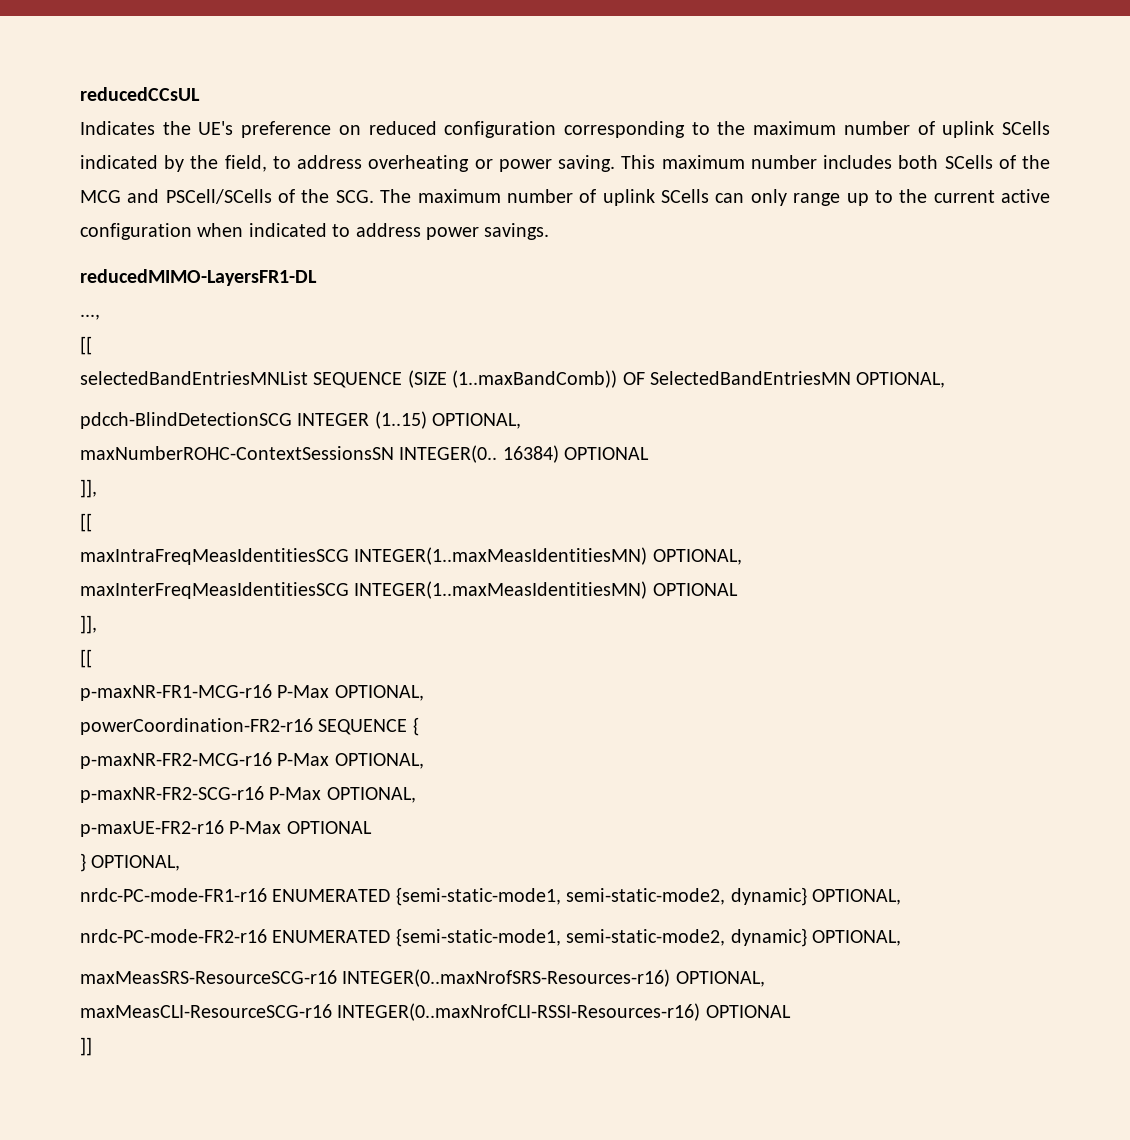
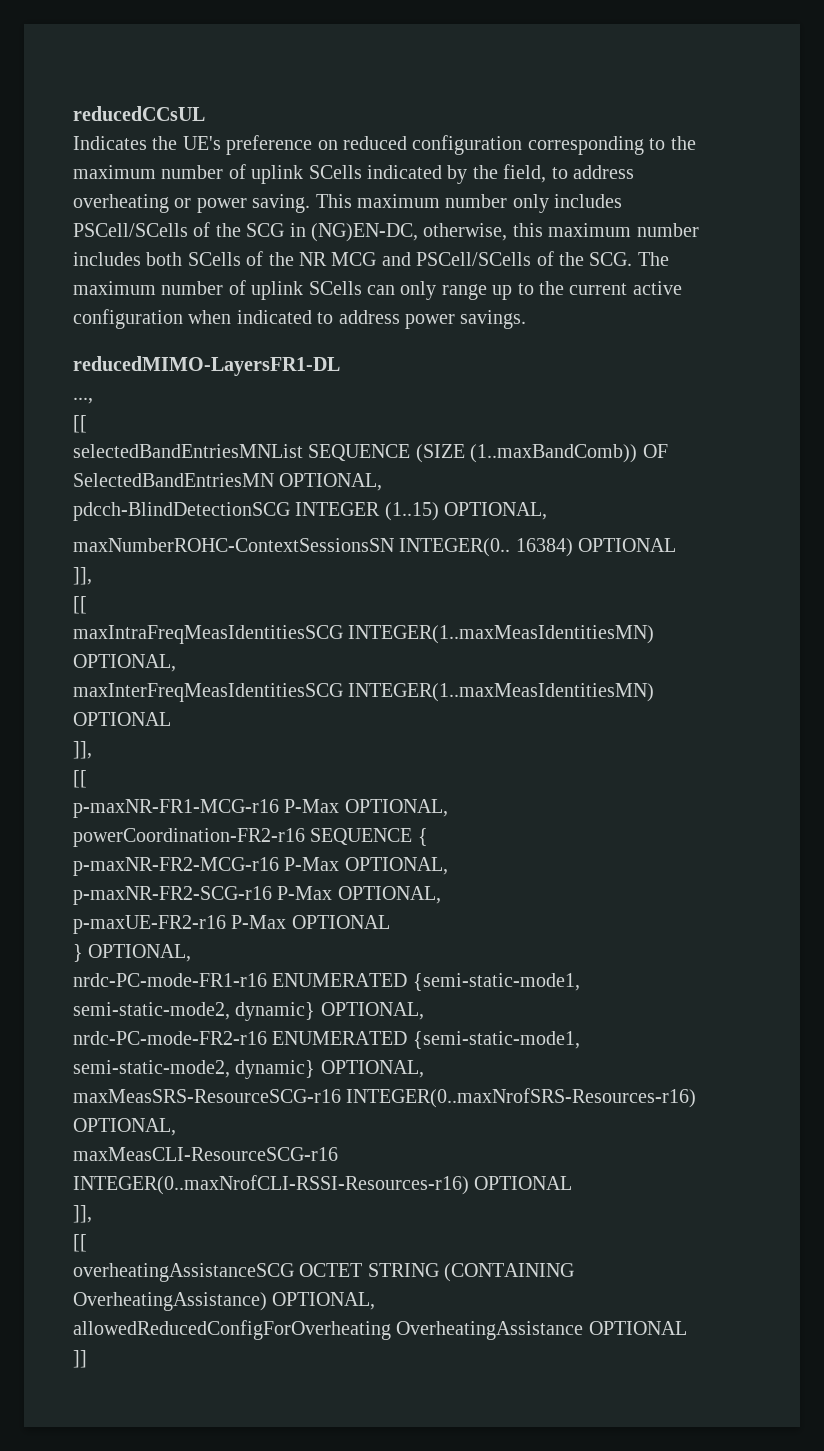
(817, 162) none -> [512,194,623,213] [73,222,699,242] only includes PSCell/SCells of the SCG in (NG)EN-DC, otherwise, this maximum number
(1051, 162) none -> [299,252,327,266] NR
(791, 1011) none -> [73,1205,92,1223] [73,1234,87,1252] [73,1263,575,1282] [73,1292,376,1311] [73,1320,687,1340] // ]], // [[ // overheatingAssistanceSCG OCTET STRING (CONTAINING OverheatingAssistance) OPTIONAL, // allowedReducedConfigForOverheating OverheatingAssistance OPTIONAL

